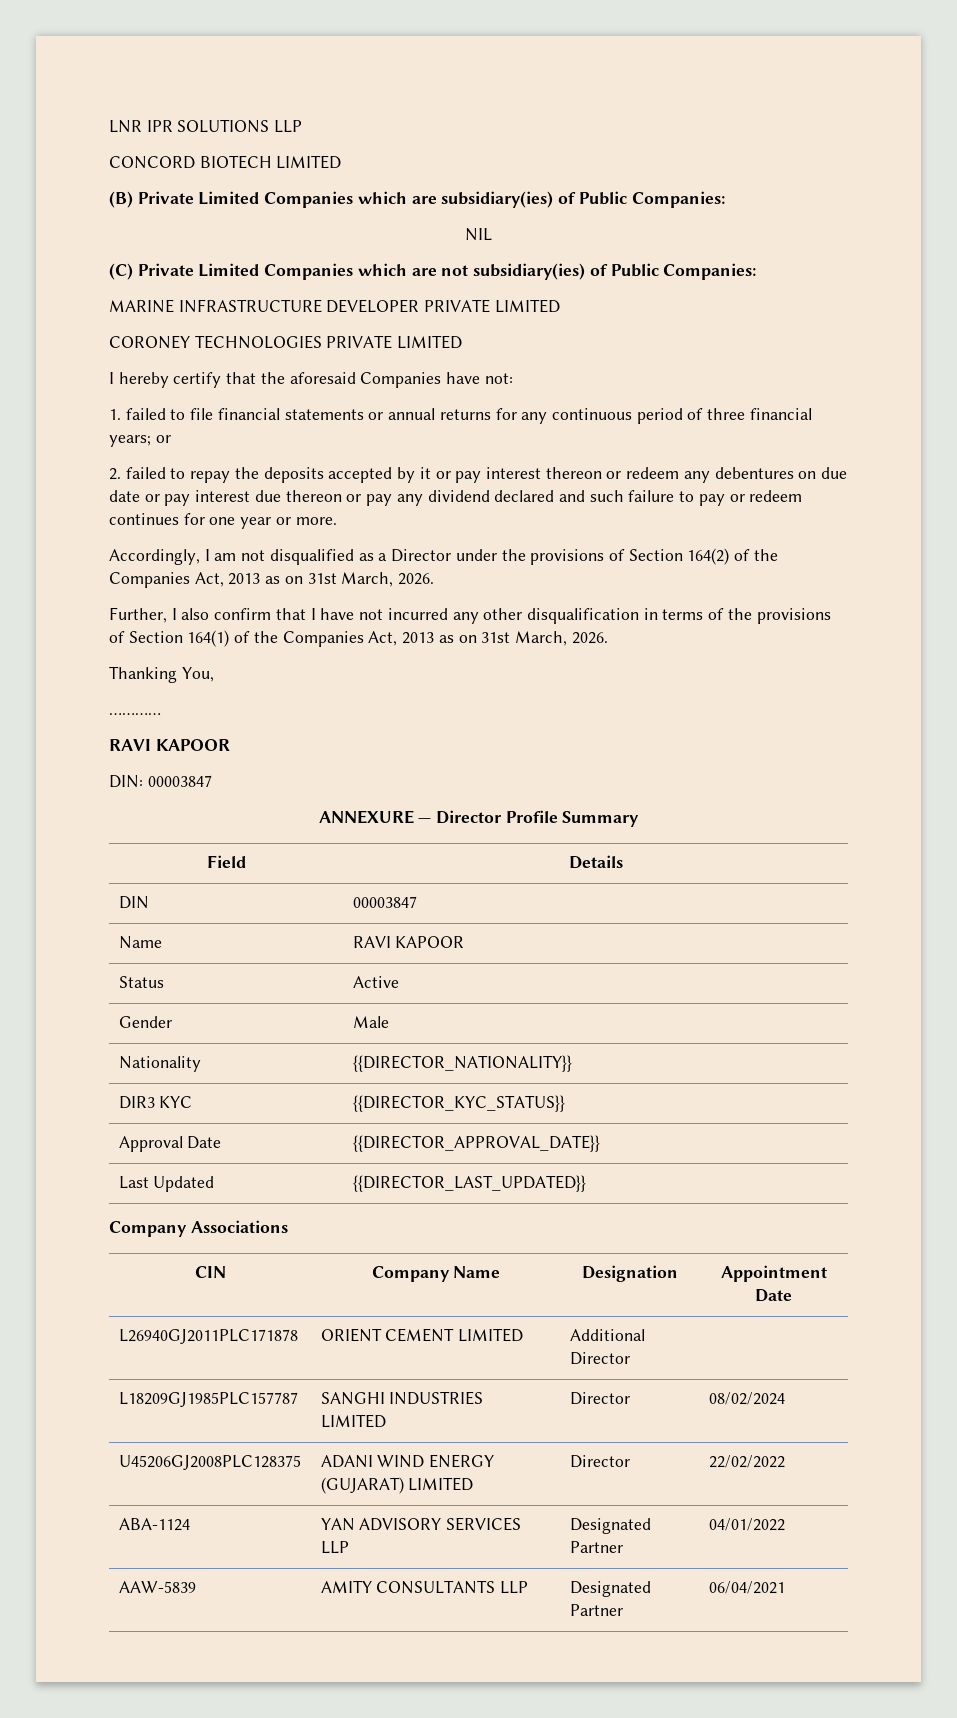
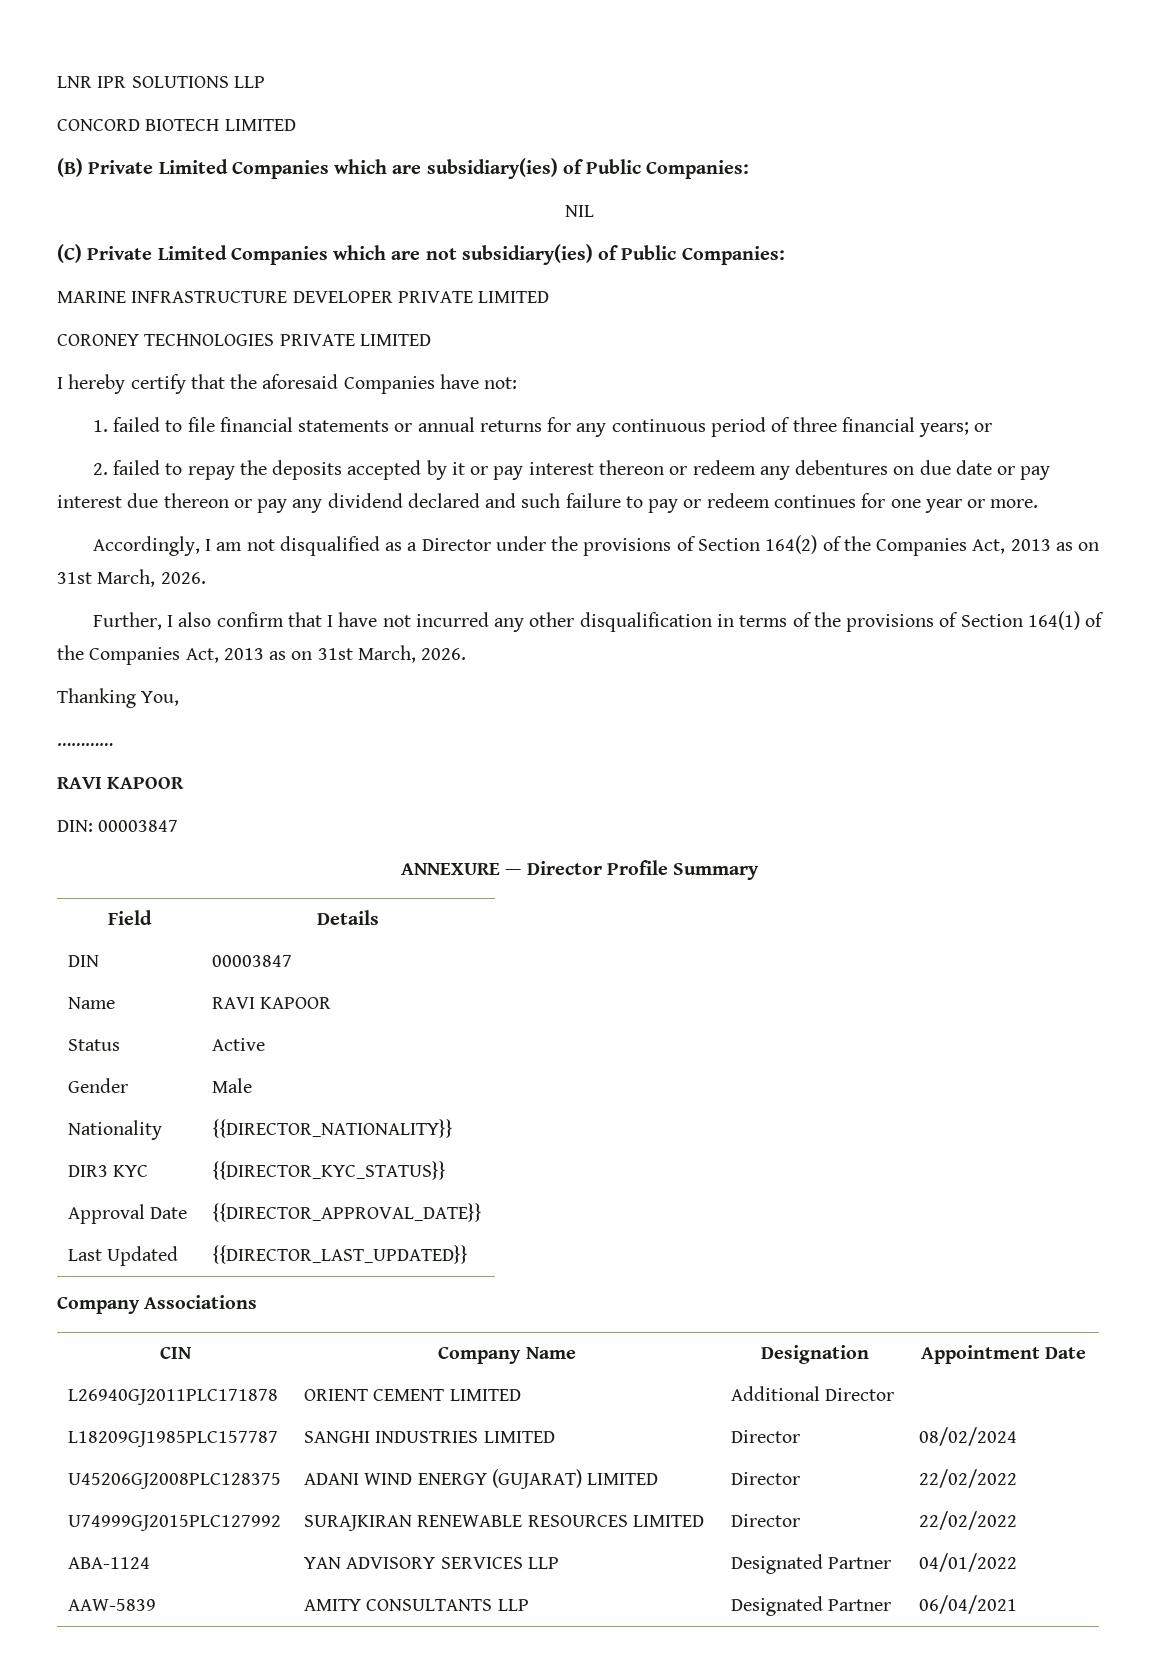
(785, 1461) none -> [68,1515,282,1531] [304,1515,704,1531] [731,1514,801,1527] [919,1511,1018,1530] // U74999GJ2015PLC127992 | SURAJKIRAN RENEWABLE RESOURCES LIMITED | Director | 22/02/2022

